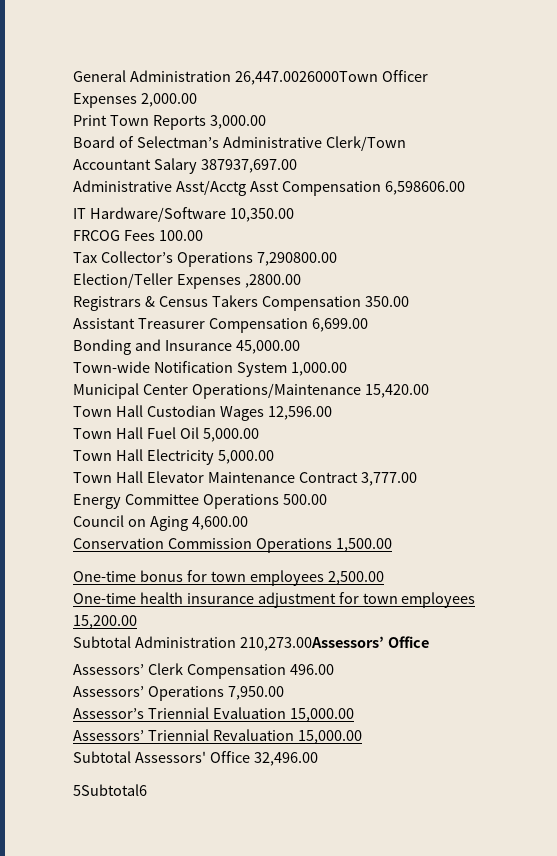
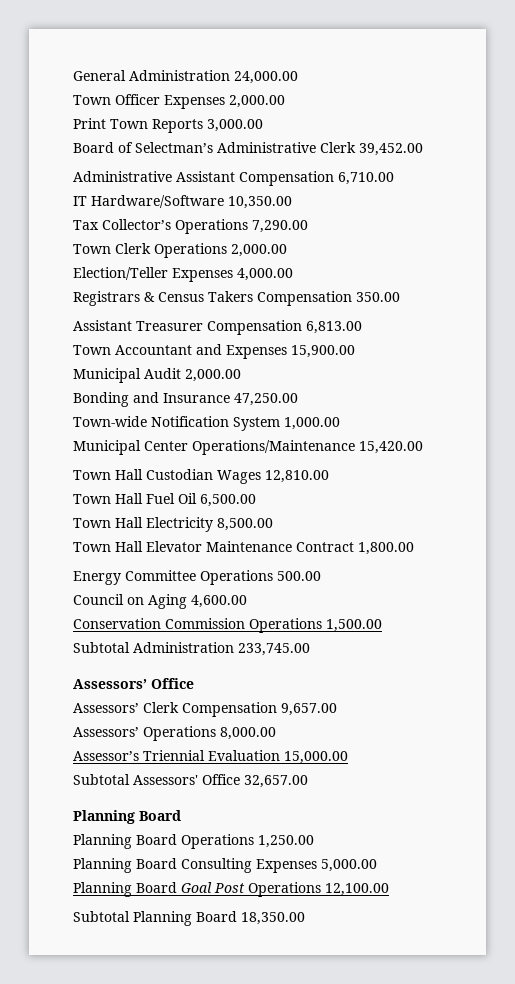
[234,71,378,85] 26,447.0026000Town -> [234,71,298,84] [73,95,111,105] 24,000.00 // Town
[325,136,406,151] [73,158,297,174] [73,180,465,196] Clerk/Town Accountant Salary 387937,697.00 // Administrative Asst/Acctg Asst Compensation 6,598606.00 -> [320,142,423,156] [73,171,394,186] Clerk 39,452.00 // Administrative Assistant Compensation 6,710.00
[73,230,203,241] // FRCOG Fees 100.00 -> (292, 202) none
[256,252,337,266] 7,290800.00 -> [252,220,308,233] [73,243,287,258] 7,290.00 // Town Clerk Operations 2,000.00
[244,274,301,288] ,2800.00 -> [237,268,293,281] 4,000.00
[311,318,368,332] 6,699.00 -> [306,321,362,334] [73,344,355,359] [73,368,241,383] 6,813.00 // Town Accountant and Expenses 15,900.00 // Municipal Audit 2,000.00
[235,340,300,354] 45,000.00 -> [234,393,298,406] 47,250.00
[267,406,332,420] 12,596.00 -> [265,470,329,483] 12,810.00
[202,428,259,442] 5,000.00 -> [200,494,256,507] 6,500.00
[217,450,274,464] 5,000.00 -> [217,518,273,531] 8,500.00
[360,472,417,486] 3,777.00 -> [358,542,414,555] 1,800.00
[73,570,384,586] [73,592,476,608] [73,615,137,629] // One-time bonus for town employees 2,500.00 // One-time health insurance adjustment for town employees 15,200.00 -> (382, 625) none
[239,636,384,651] 210,273.00Assessors’ -> [238,643,310,656] [73,679,147,689] 233,745.00 // Assessors’
[289,664,334,675] 496.00 -> [281,703,337,716] 9,657.00
[227,686,284,700] 7,950.00 -> [220,727,276,740] 8,000.00
[73,729,362,744] // Assessors’ Triennial Revaluation 15,000.00 -> (348, 757) none
[253,752,318,766] [73,784,147,796] 32,496.00 // 5Subtotal6 -> [244,775,308,788] [73,810,181,824] [73,834,314,849] [73,858,377,873] [73,882,389,897] [73,911,305,926] 32,657.00 // Planning Board // Planning Board Operations 1,250.00 // Planning Board Consulting Expenses 5,000.00 // Planning Board Goal Post Operations 12,100.00 // Subtotal Planning Board 18,350.00

